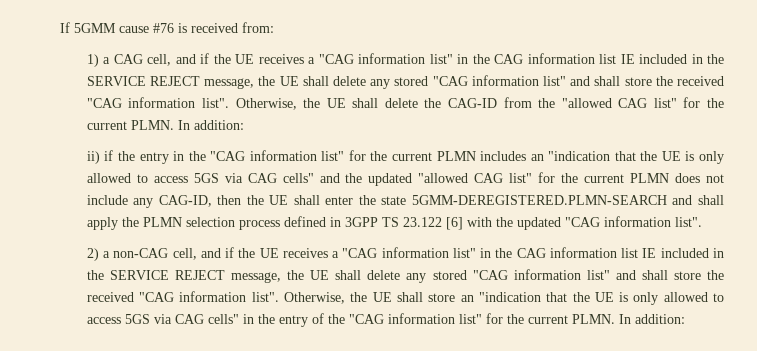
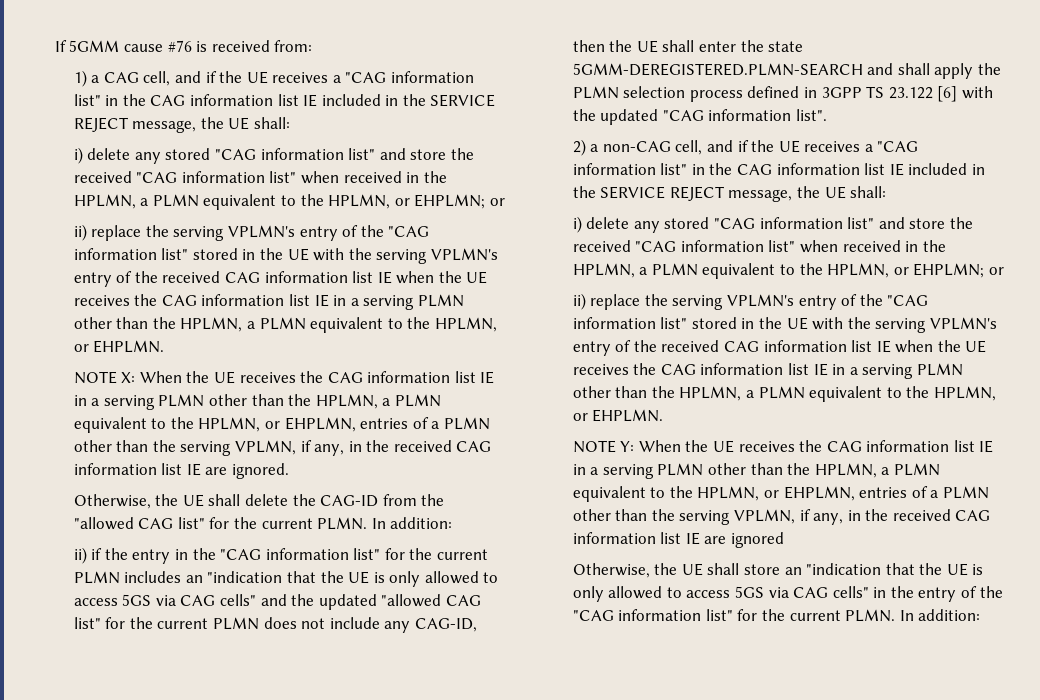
[302,75,724,89] [86,97,230,108] shall delete any stored "CAG information list" and shall store the received "CAG information list". -> [253,117,290,129] [73,147,474,164] [73,171,447,184] [73,194,505,210] [73,224,430,241] [73,248,498,264] [73,271,488,287] [73,294,464,310] [73,317,497,333] [73,340,165,353] [73,371,495,384] [73,394,441,410] [73,417,490,433] [73,440,492,456] [73,463,289,479] shall: // i) delete any stored "CAG information list" and store the received "CAG information list" when received in the HPLMN, a PLMN equivalent to the HPLMN, or EHPLMN; or // ii) replace the serving VPLMN's entry of the "CAG information list" stored in the UE with the serving VPLMN's entry of the received CAG information list IE when the UE receives the CAG information list IE in a serving PLMN other than the HPLMN, a PLMN equivalent to the HPLMN, or EHPLMN. // NOTE X: When the UE receives the CAG information list IE in a serving PLMN other than the HPLMN, a PLMN equivalent to the HPLMN, or EHPLMN, entries of a PLMN other than the serving VPLMN, if any, in the received CAG information list IE are ignored. //
[335,269,724,283] [86,291,279,302] shall delete any stored "CAG information list" and shall store the received "CAG information list". -> [850,186,887,198] [572,216,973,233] [572,240,946,253] [572,263,1004,279] [572,293,929,310] [572,317,997,333] [572,340,987,356] [572,363,963,379] [572,386,996,402] [572,409,664,422] [572,440,994,453] [572,463,940,479] [572,486,989,502] [572,509,991,525] [572,532,784,548] shall: // i) delete any stored "CAG information list" and store the received "CAG information list" when received in the HPLMN, a PLMN equivalent to the HPLMN, or EHPLMN; or // ii) replace the serving VPLMN's entry of the "CAG information list" stored in the UE with the serving VPLMN's entry of the received CAG information list IE when the UE receives the CAG information list IE in a serving PLMN other than the HPLMN, a PLMN equivalent to the HPLMN, or EHPLMN. // NOTE Y: When the UE receives the CAG information list IE in a serving PLMN other than the HPLMN, a PLMN equivalent to the HPLMN, or EHPLMN, entries of a PLMN other than the serving VPLMN, if any, in the received CAG information list IE are ignored //

